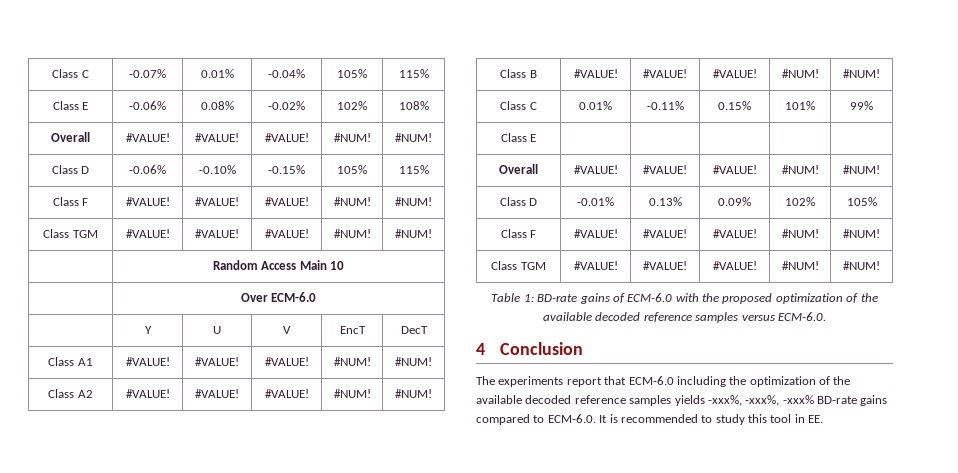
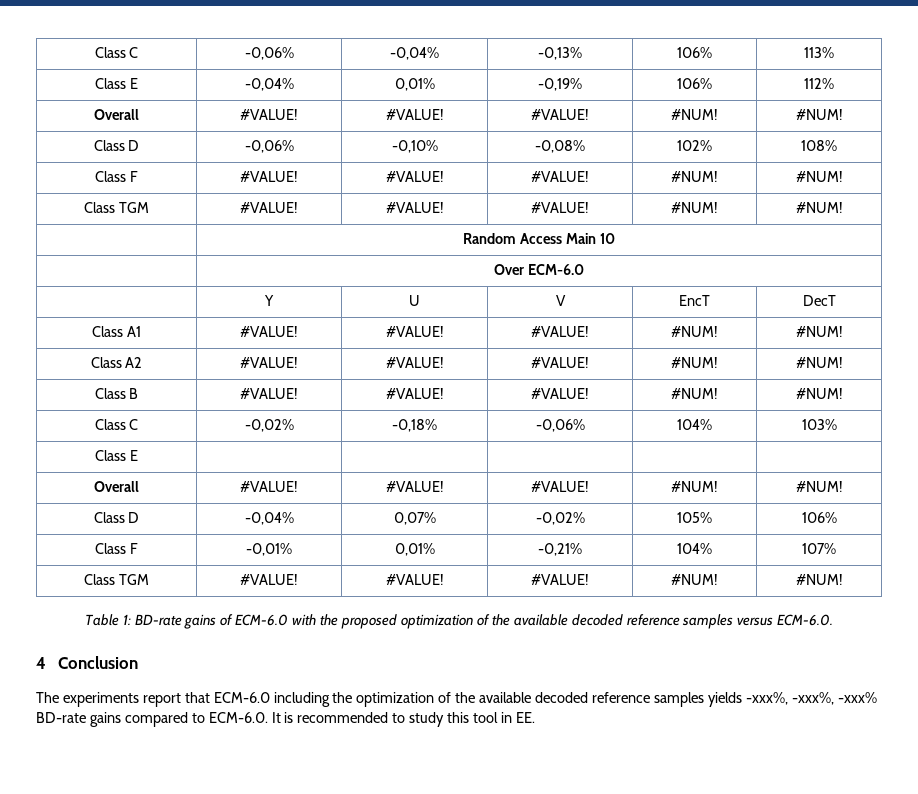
[52,69,89,78] [129,69,166,78] [200,69,234,78] [268,69,305,78] [337,69,367,78] [398,69,429,78] [52,101,89,110] [129,101,166,110] [200,101,234,110] [268,101,305,110] [337,101,367,110] [398,101,429,110] [51,132,90,142] [125,133,170,142] [195,133,239,142] [264,133,309,142] [333,133,371,142] [395,133,432,142] [51,165,90,174] [129,165,166,174] [198,165,236,174] [268,165,305,174] [337,165,367,174] [398,165,429,174] Class C | -0.07% | 0.01% | -0.04% | 105% | 115% // Class E | -0.06% | 0.08% | -0.02% | 102% | 108% // Overall | #VALUE! | #VALUE! | #VALUE! | #NUM! | #NUM! // Class D | -0.06% | -0.10% | -0.15% | 105% | 115% -> [94,47,139,58] [244,47,294,60] [390,47,439,60] [538,47,582,60] [677,47,712,58] [804,47,834,58] [95,78,138,89] [244,78,294,91] [394,78,435,91] [538,78,582,91] [677,78,712,89] [804,78,834,89] [94,109,139,120] [240,109,298,120] [385,109,444,120] [531,109,589,120] [671,109,718,120] [795,109,843,120] [93,140,140,151] [244,140,294,153] [391,140,438,153] [535,140,585,153] [677,140,712,151] [801,140,837,151] Class C | -0,06% | -0,04% | -0,13% | 106% | 113% // Class E | -0,04% | 0,01% | -0,19% | 106% | 112% // Overall | #VALUE! | #VALUE! | #VALUE! | #NUM! | #NUM! // Class D | -0,06% | -0,10% | -0,08% | 102% | 108%
[579,101,612,110] [646,101,684,110] [718,101,751,110] [785,101,815,110] [850,101,873,110] 0.01% | -0.11% | 0.15% | 101% | 99% -> [244,419,294,432] [392,419,437,432] [535,419,585,432] [677,419,712,430] [801,419,837,430] -0,02% | -0,18% | -0,06% | 104% | 103%
[577,197,614,206] [648,197,682,206] [718,197,751,206] [785,197,815,206] [846,197,877,206] [500,229,537,238] [573,229,618,238] [643,229,687,238] [712,229,757,238] [781,229,819,238] [843,229,880,238] -0.01% | 0.13% | 0.09% | 102% | 105% // Class F | #VALUE! | #VALUE! | #VALUE! | #NUM! | #NUM! -> [244,512,294,525] [393,512,436,525] [535,512,585,525] [677,512,712,523] [801,512,837,523] [95,543,138,554] [246,543,292,556] [394,543,435,556] [538,543,582,556] [677,543,712,554] [802,543,836,554] -0,04% | 0,07% | -0,02% | 105% | 106% // Class F | -0,01% | 0,01% | -0,21% | 104% | 107%

